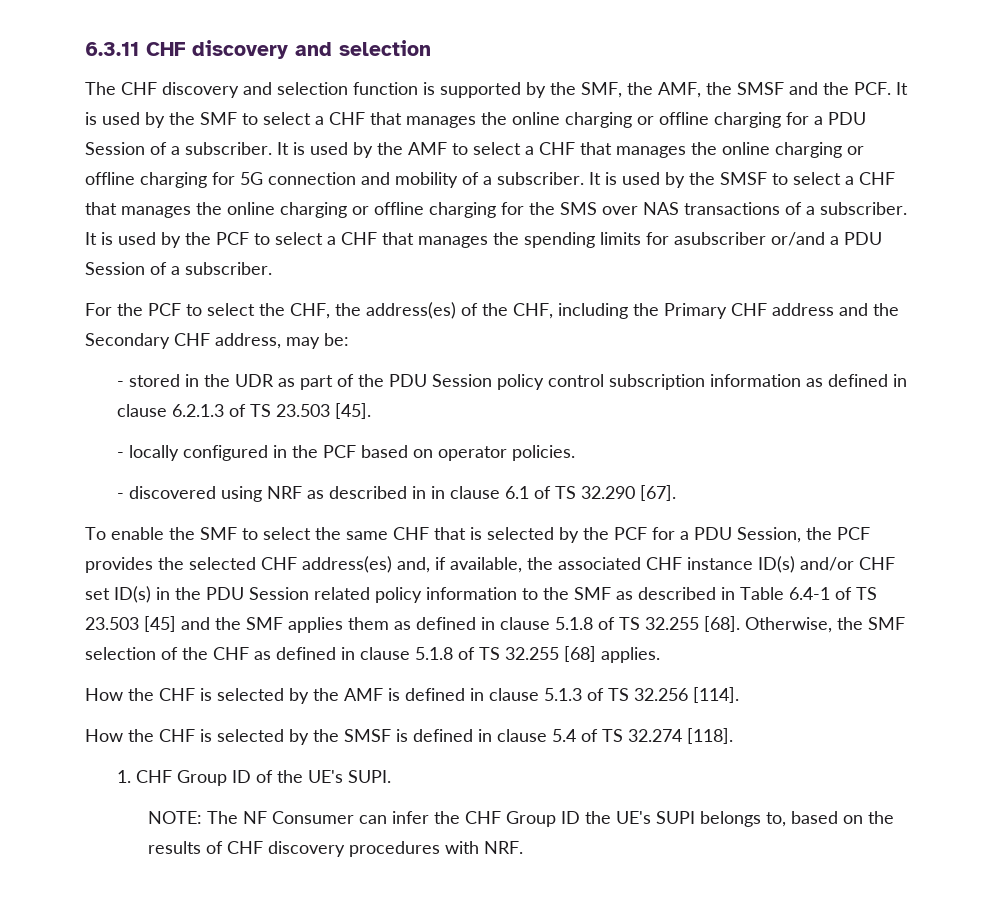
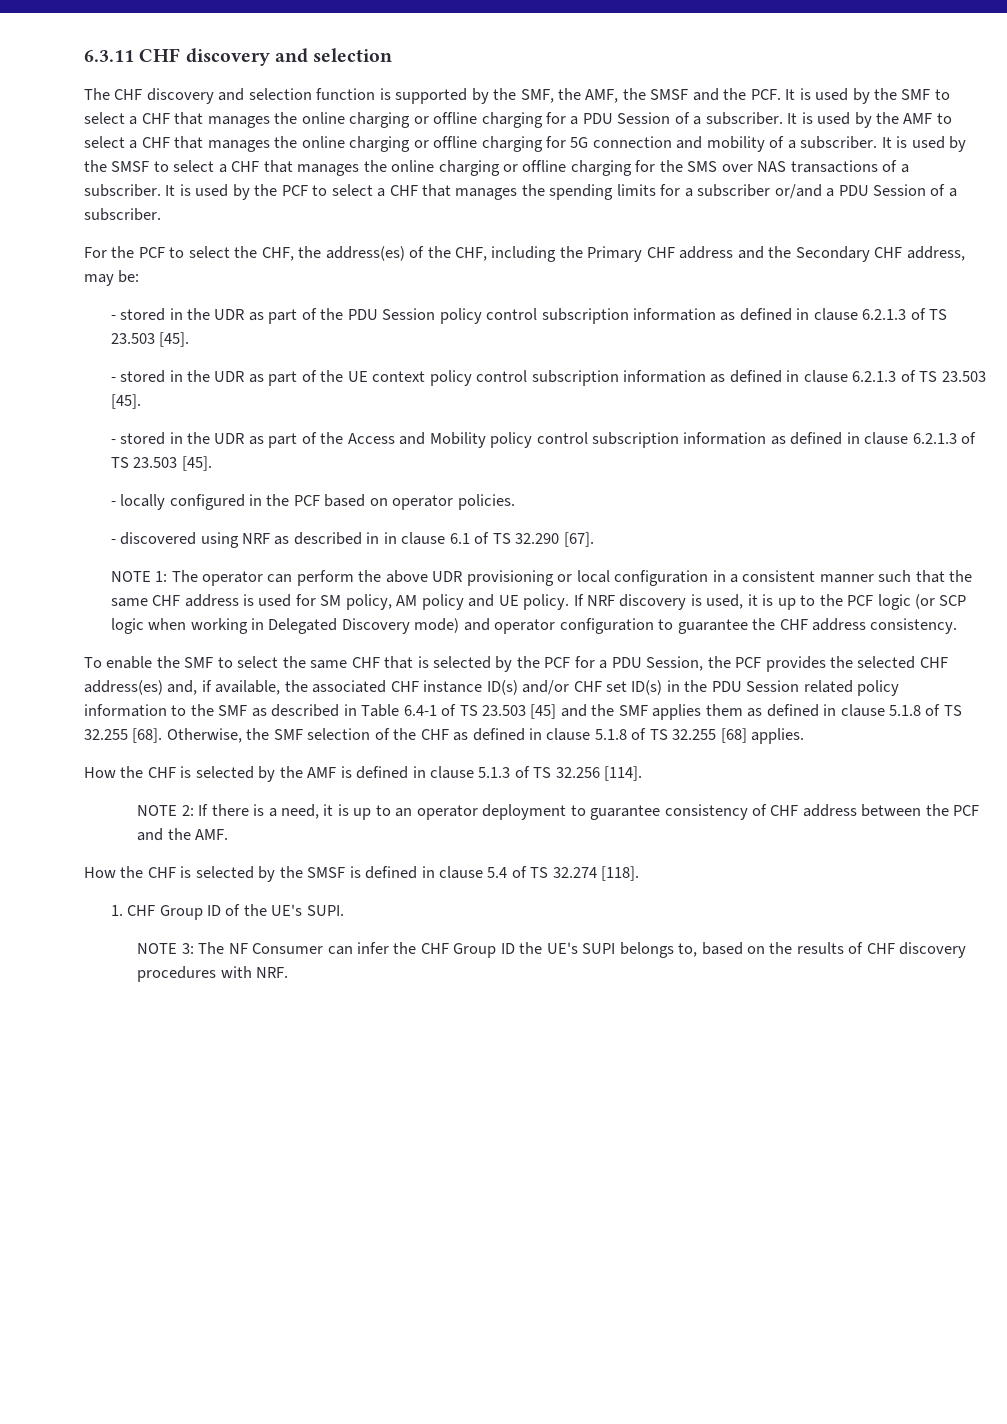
[674,232,766,245] asubscriber -> [684,184,771,197] a subscriber
(371, 411) none -> [110,370,986,386] [110,394,141,409] [110,432,977,448] [110,456,212,471] // - stored in the UDR as part of the UE context policy control subscription information as defined in clause 6.2.1.3 of TS 23.503 [45]. // - stored in the UDR as part of the Access and Mobility policy control subscription information as defined in clause 6.2.1.3 of TS 23.503 [45].
(676, 493) none -> [110,570,973,586] [110,594,967,610] [110,618,958,634] // NOTE 1: The operator can perform the above UDR provisioning or local configuration in a consistent manner such that the same CHF address is used for SM policy, AM policy and UE policy. If NRF discovery is used, it is up to the PCF logic (or SCP logic when working in Delegated Discovery mode) and operator configuration to guarantee the CHF address consistency.
(739, 695) none -> [137,804,980,820] [137,828,229,841] // NOTE 2: If there is a need, it is up to an operator deployment to guarantee consistency of CHF address between the PCF and the AMF.
[148,811,203,824] NOTE: -> [137,943,194,954] NOTE 3:

